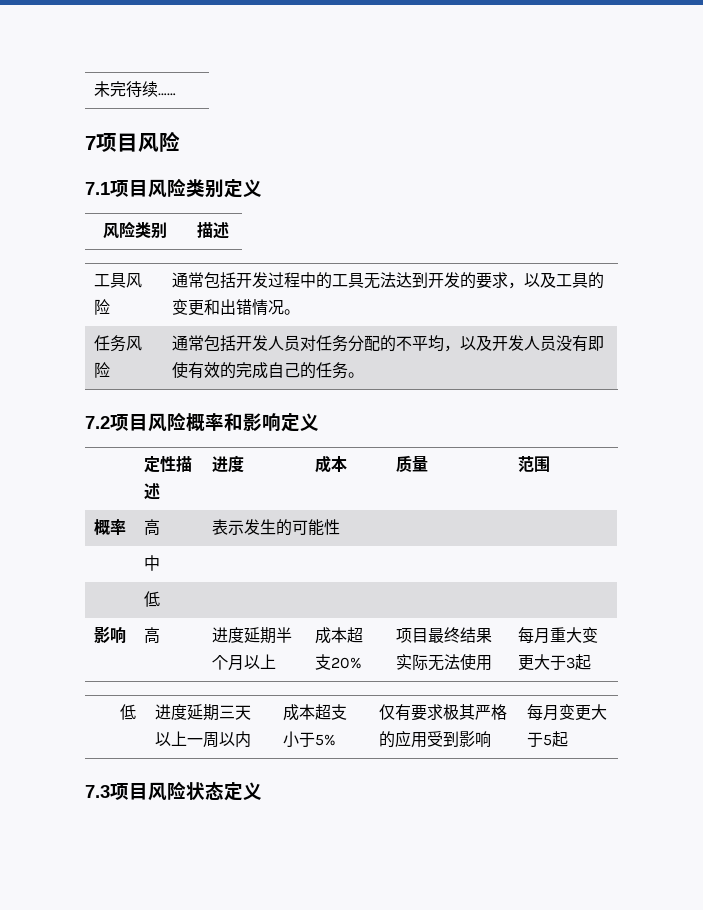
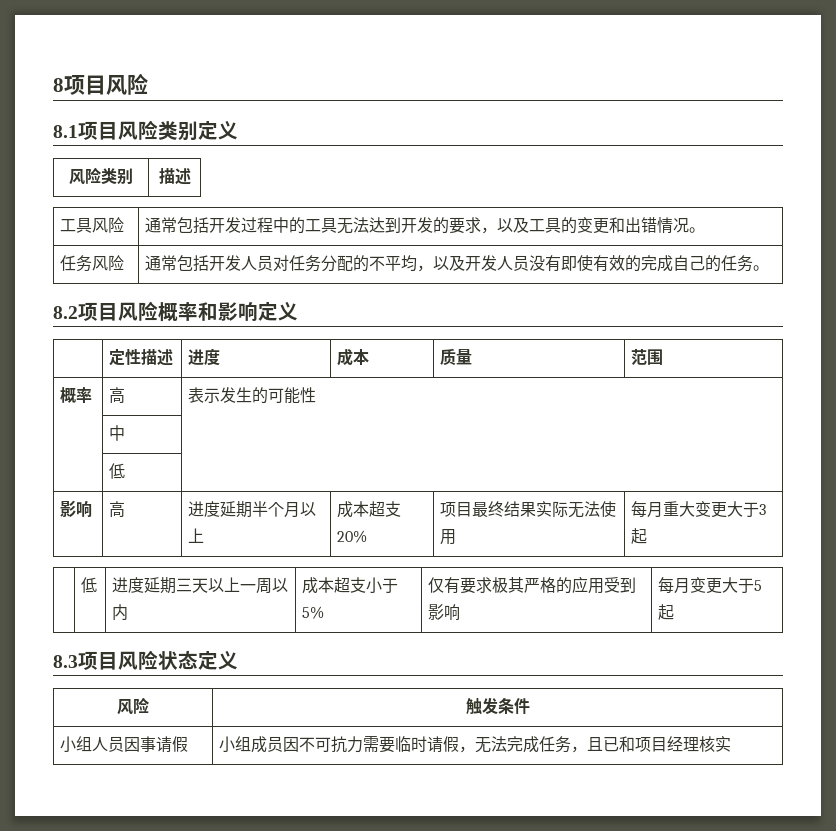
[94,81,177,98] [85,136,96,150] 未完待续…… // 7 -> [53,78,64,92] 8
[85,182,110,195] 7.1 -> [53,125,78,138] 8.1
[85,416,110,429] 7.2 -> [53,306,78,319] 8.2
[85,785,110,798] 7.3 -> [53,655,78,668] 8.3
(262, 791) none -> [117,697,149,715] [465,697,530,715] [59,736,188,753] [218,736,731,753] // 风险 | 触发条件 // 小组人员因事请假 | 小组成员因不可抗力需要临时请假，无法完成任务，且已和项目经理核实

